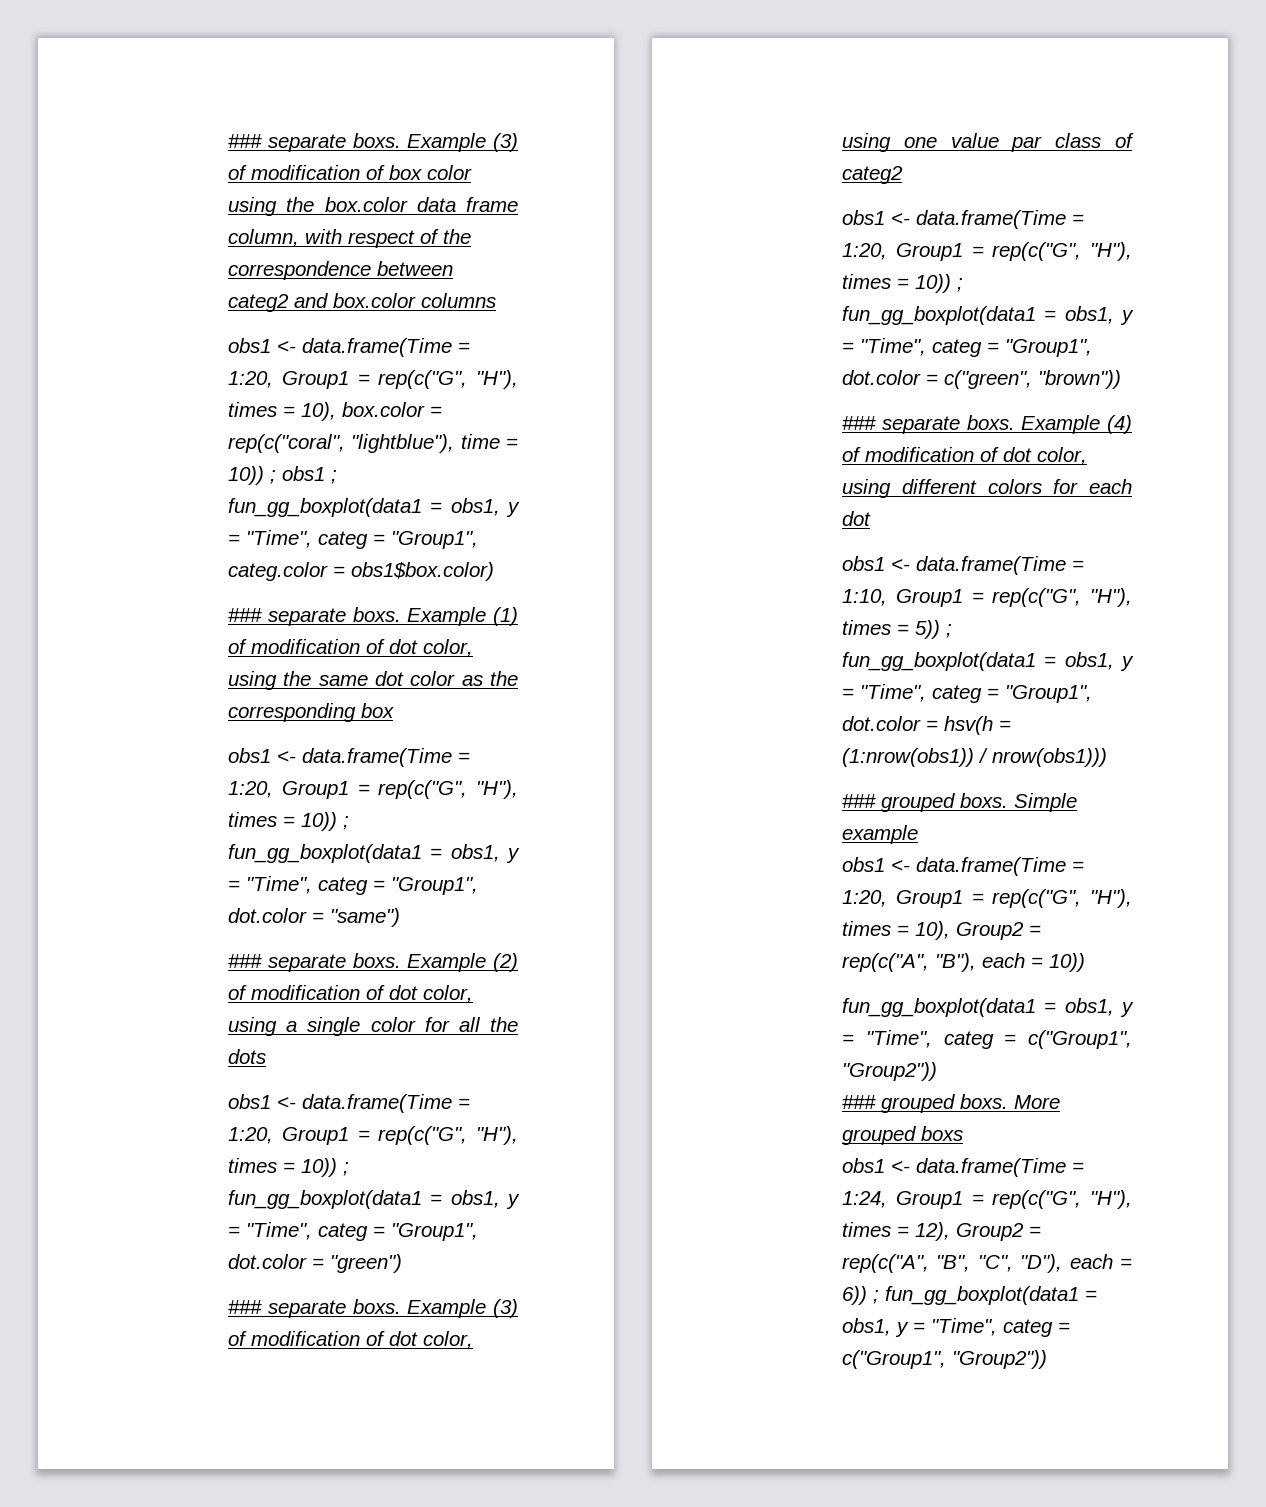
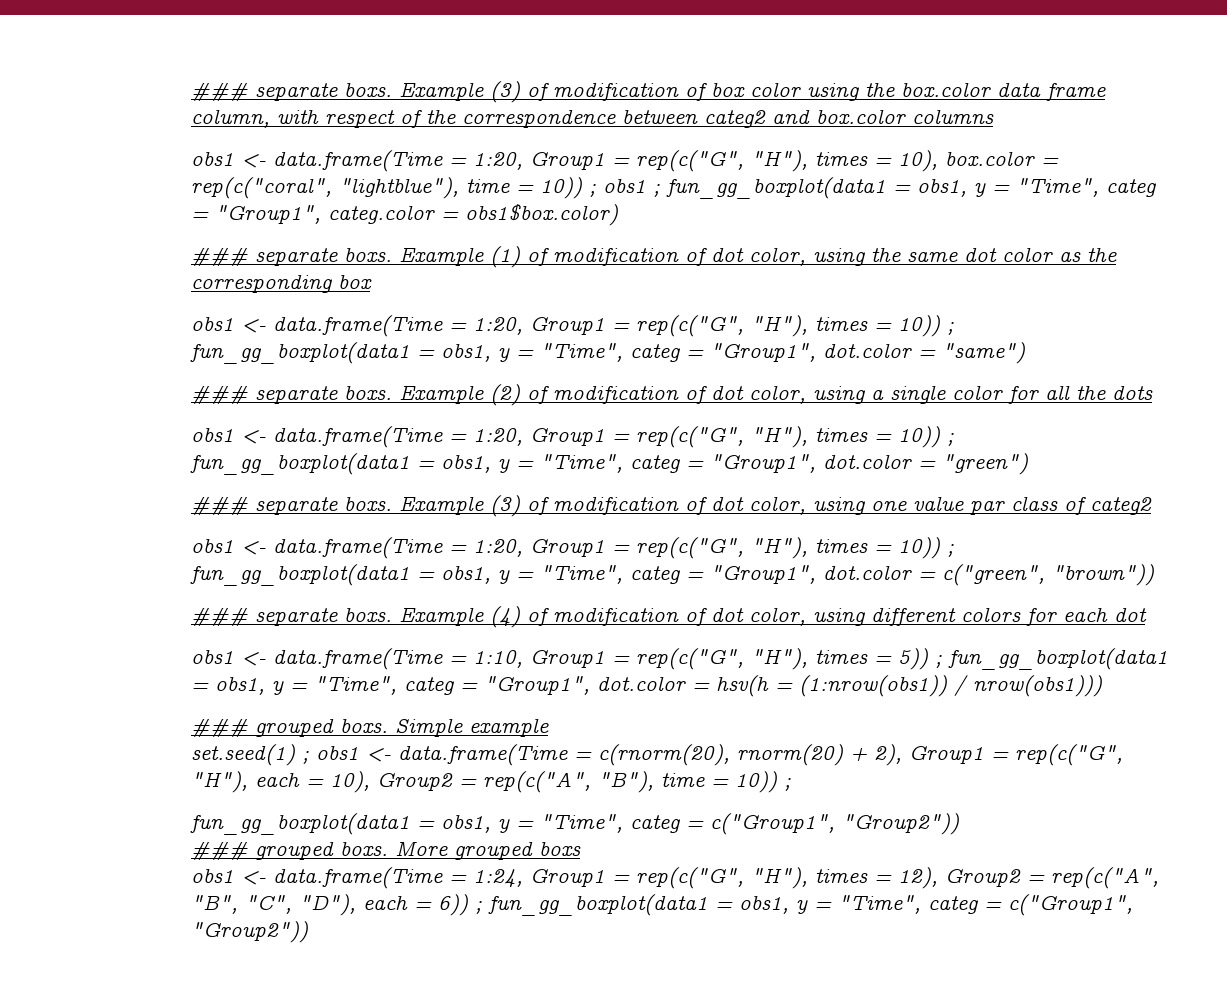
[842,857,1085,876] [842,889,1132,908] [842,921,892,936] obs1 <- data.frame(Time = 1:20, Group1 = rep(c("G", "H"), times -> [190,744,1123,766] [190,771,300,793] set.seed(1) ; obs1 <- data.frame(Time = c(rnorm(20), rnorm(20) + 2), Group1 = rep(c("G", "H"), each
[982,953,1086,972] each = 10)) -> [660,771,791,793] time = 10)) ;

